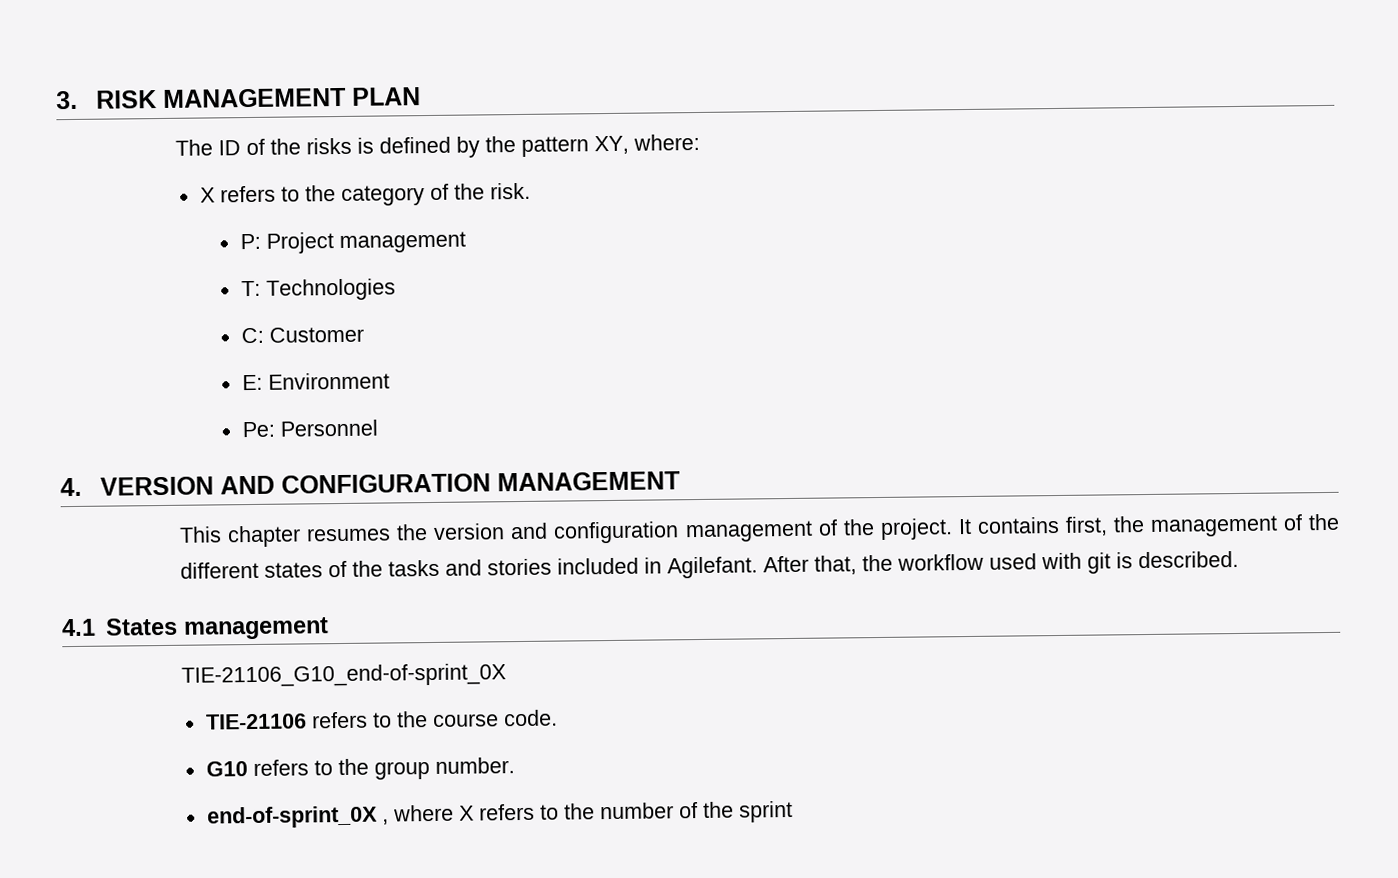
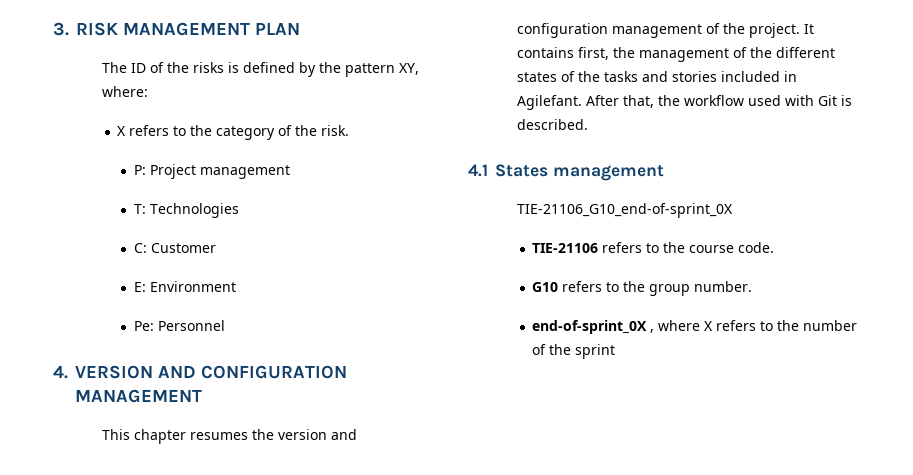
[1087,552,1112,574] git -> [817,95,837,106] Git

